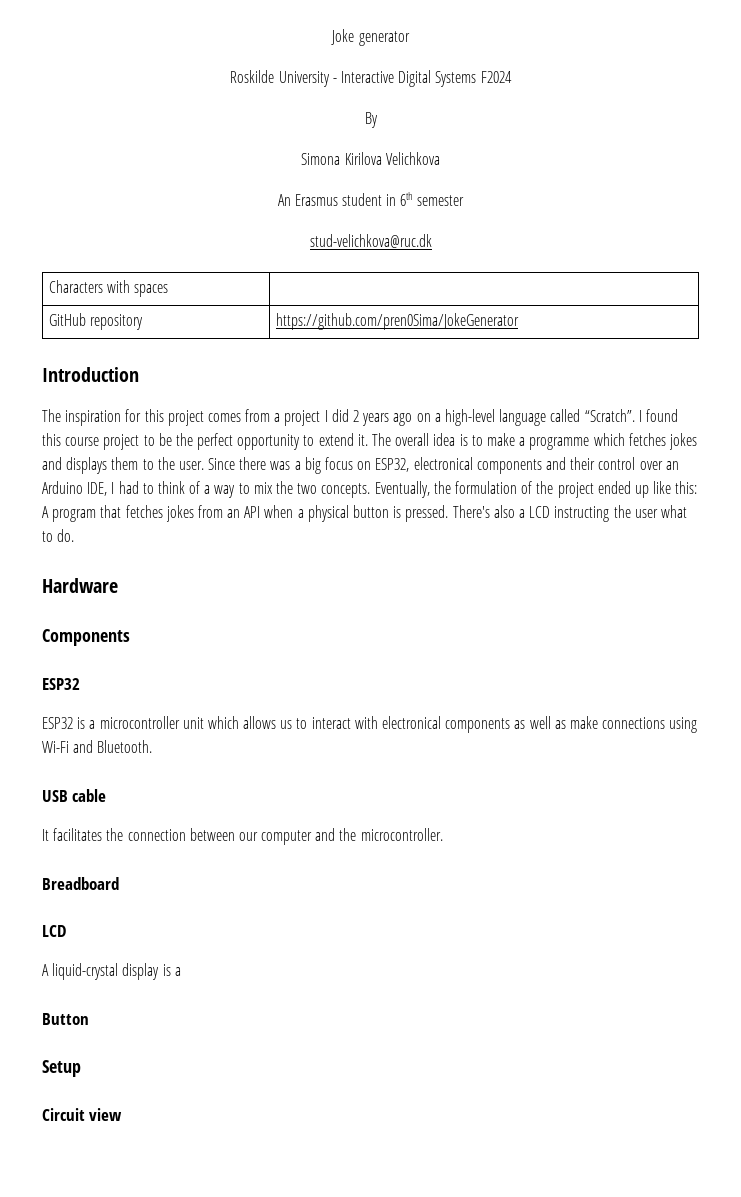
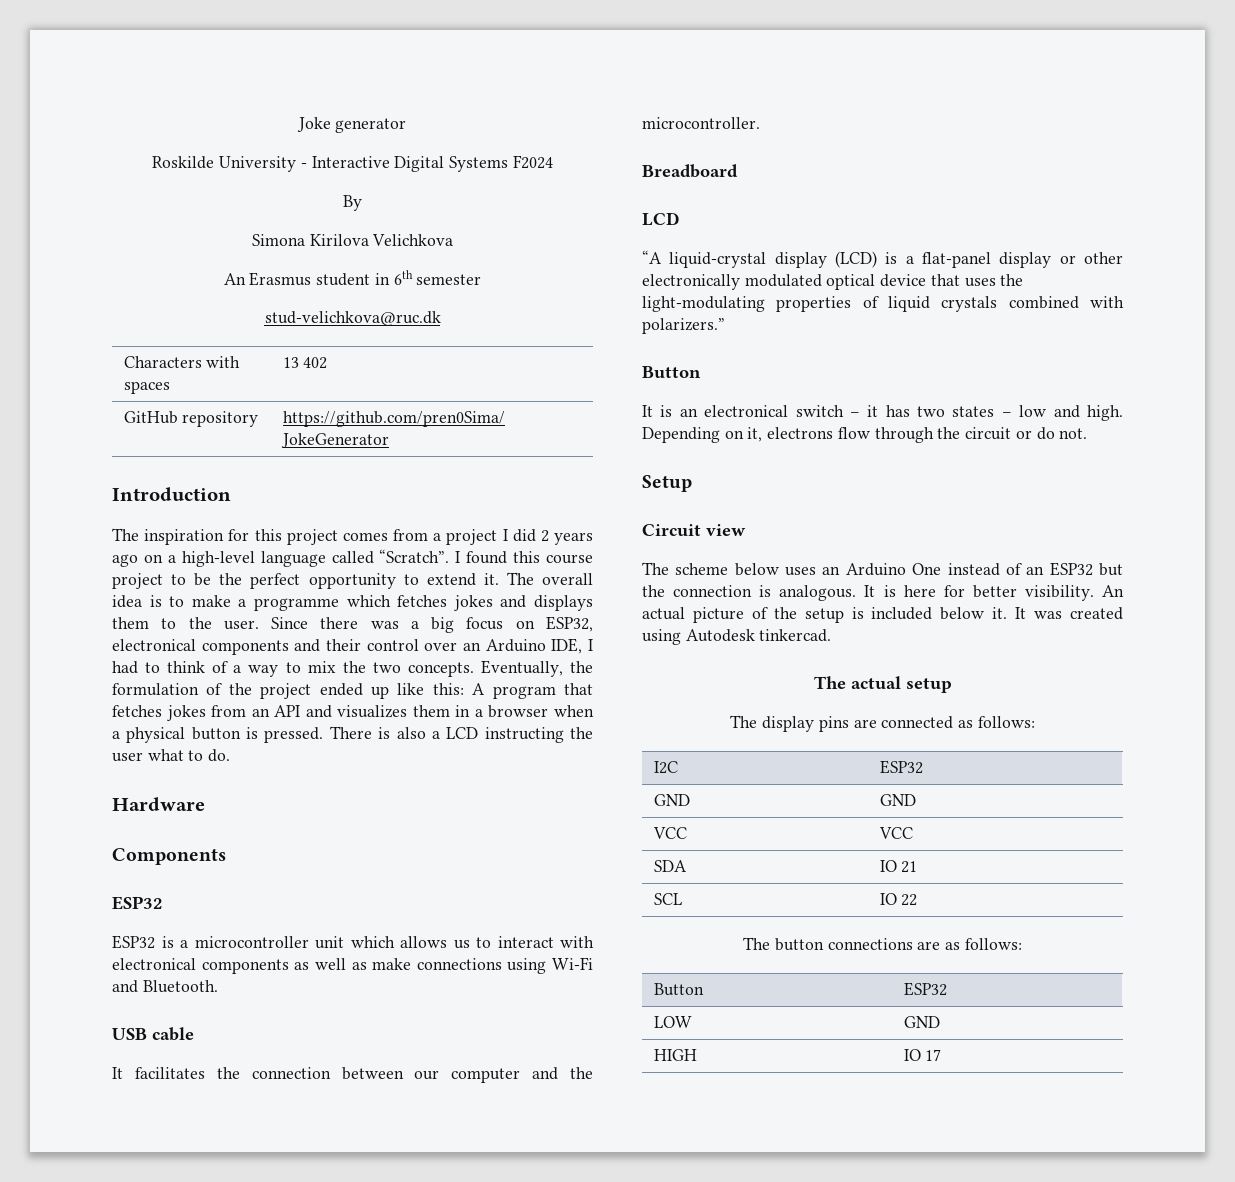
(169, 290) none -> [282,357,328,369] 13 402
(261, 512) none -> [305,705,549,718] and visualizes them in a browser
[452,505,490,518] There's -> [329,726,391,739] There is
[42,964,49,976] A -> [642,250,662,264] “A
[162,964,181,976] [42,1013,89,1025] [42,1060,81,1077] [42,1108,123,1121] is a // Button // Setup // Circuit view -> [835,251,1123,268] [642,274,1024,290] [642,296,1124,312] [642,318,725,334] [642,366,701,379] [642,405,1123,421] [642,427,1088,443] [642,475,692,492] [642,524,746,537] [642,562,1123,576] [642,585,1124,601] [642,607,1123,623] [642,629,832,645] [813,676,952,693] [730,715,1035,732] [653,761,678,774] [879,760,923,774] [653,794,690,806] [879,794,916,806] [652,827,687,839] [878,827,913,839] [653,860,687,872] [879,860,918,873] [653,893,682,905] [879,893,918,906] [743,937,1022,951] [653,983,704,996] [903,982,947,996] [653,1016,692,1028] [903,1016,940,1028] [653,1049,697,1061] [903,1049,942,1061] (LCD) is a flat-panel display or other electronically modulated optical device that uses the light-modulating properties of liquid crystals combined with polarizers.” // Button // It is an electronical switch – it has two states – low and high. Depending on it, electrons flow through the circuit or do not. // Setup // Circuit view // The scheme below uses an Arduino One instead of an ESP32 but the connection is analogous. It is here for better visibility. An actual picture of the setup is included below it. It was created using Autodesk tinkercad. // The actual setup // The display pins are connected as follows: // I2C | ESP32 // GND | GND // VCC | VCC // SDA | IO 21 // SCL | IO 22 // The button connections are as follows: // Button | ESP32 // LOW | GND // HIGH | IO 17

